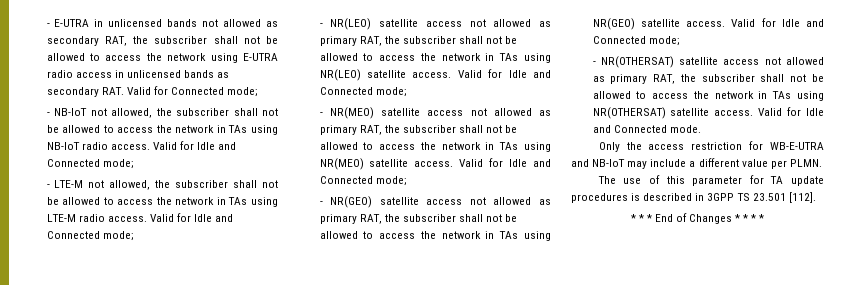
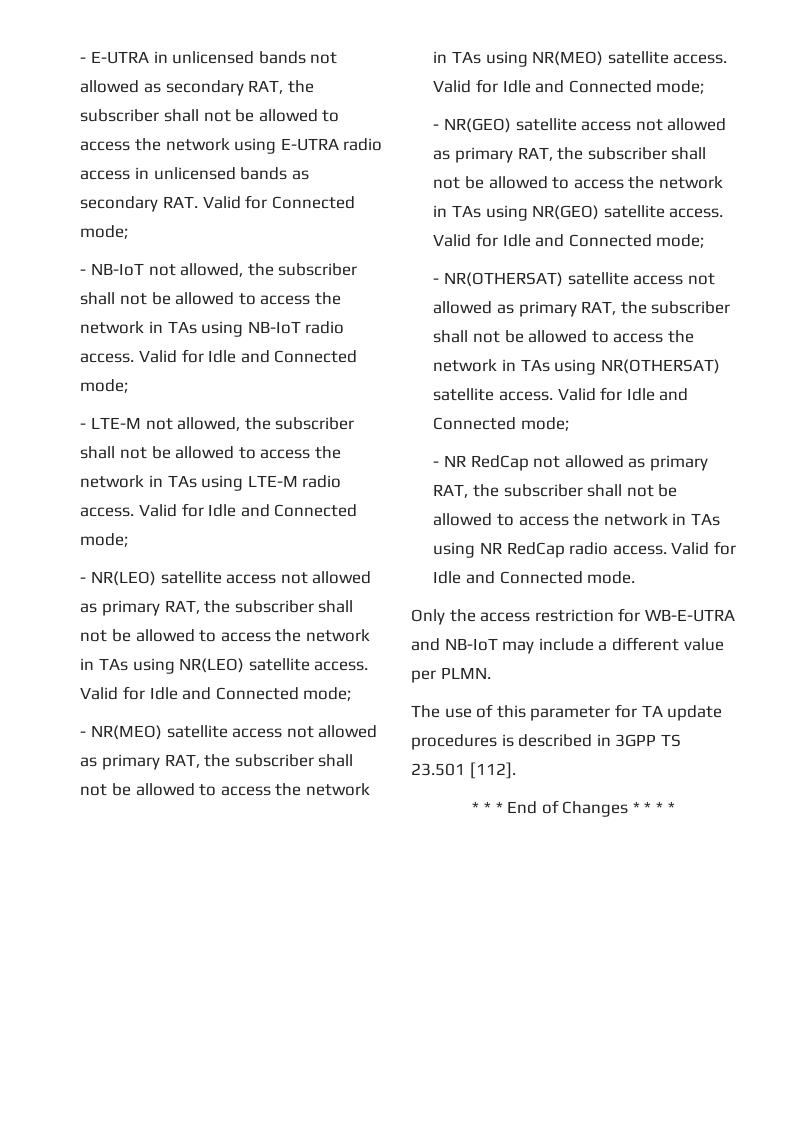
(667, 129) none -> [520,417,569,431] [433,455,708,471] [433,484,678,498] [433,513,720,526] [433,541,736,558] [433,571,583,584] mode; // - NR RedCap not allowed as primary RAT, the subscriber shall not be allowed to access the network in TAs using NR RedCap radio access. Valid for Idle and Connected

